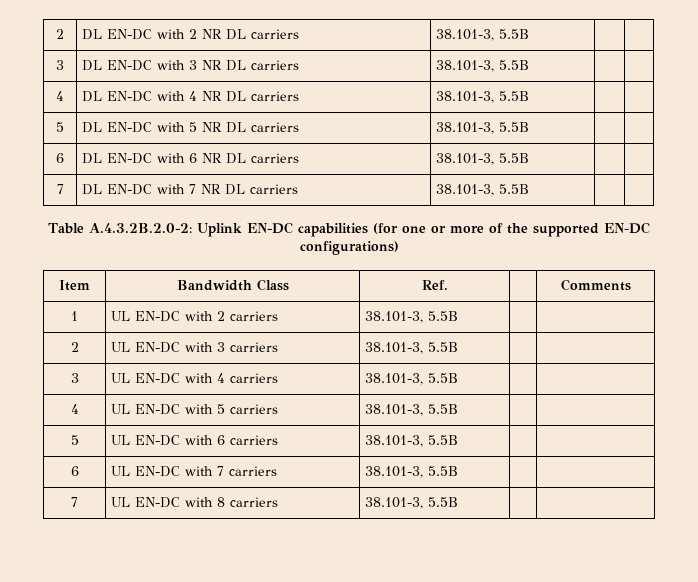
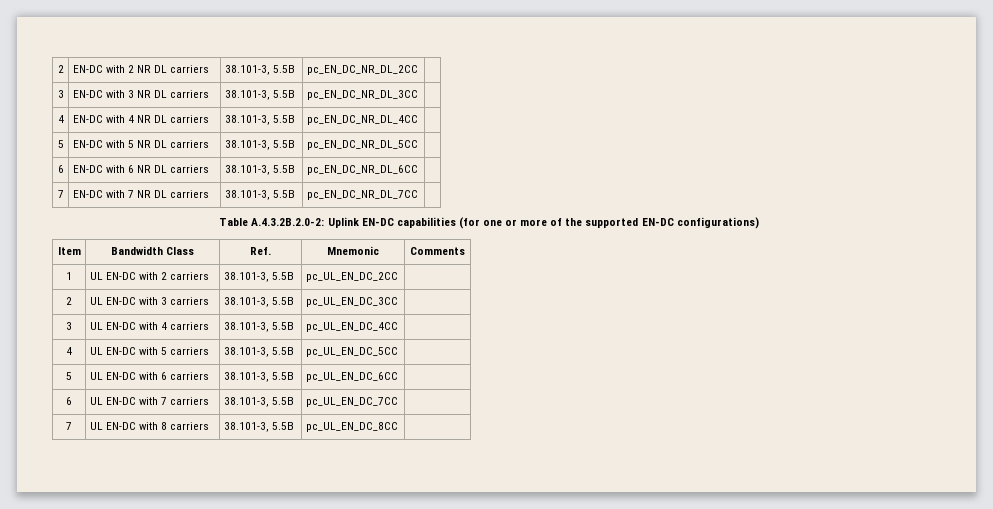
[56,29,64,39] [82,29,103,40] 2 | DL -> [57,65,64,73] 2 |
[56,60,64,70] [82,60,103,71] | // 3 | DL -> [306,65,418,75] [57,90,64,98] pc_EN_DC_NR_DL_2CC | // 3 |
[56,91,64,101] [82,91,103,102] | // 4 | DL -> [306,90,418,100] [57,115,64,123] pc_EN_DC_NR_DL_3CC | // 4 |
[56,122,64,132] [82,122,103,133] | // 5 | DL -> [306,115,418,125] [57,140,64,148] pc_EN_DC_NR_DL_4CC | // 5 |
[56,153,64,163] [82,153,103,164] | // 6 | DL -> [306,140,418,150] [57,165,64,173] pc_EN_DC_NR_DL_5CC | // 6 |
[56,184,64,194] [82,184,103,195] | // 7 | DL -> [306,165,418,175] [57,190,64,198] pc_EN_DC_NR_DL_6CC | // 7 |
(530, 189) none -> [306,190,418,200] pc_EN_DC_NR_DL_7CC
(448, 285) none -> [327,246,379,255] Mnemonic
(459, 316) none -> [305,272,398,282] pc_UL_EN_DC_2CC
(459, 347) none -> [305,297,398,307] pc_UL_EN_DC_3CC
(459, 378) none -> [305,322,398,332] pc_UL_EN_DC_4CC
(459, 409) none -> [305,347,398,357] pc_UL_EN_DC_5CC
(459, 440) none -> [305,372,398,382] pc_UL_EN_DC_6CC
(459, 471) none -> [305,397,398,407] pc_UL_EN_DC_7CC
(459, 502) none -> [305,422,398,432] pc_UL_EN_DC_8CC

